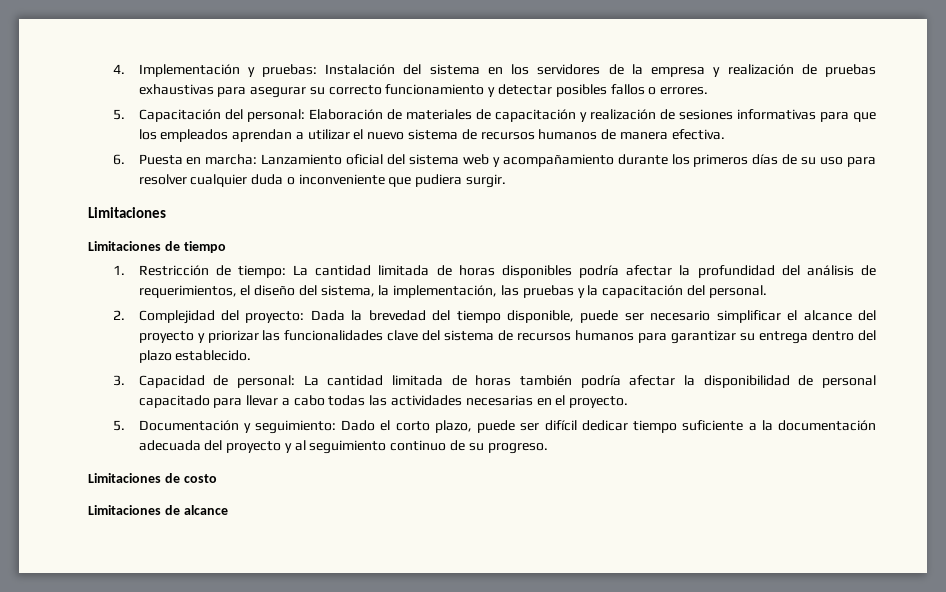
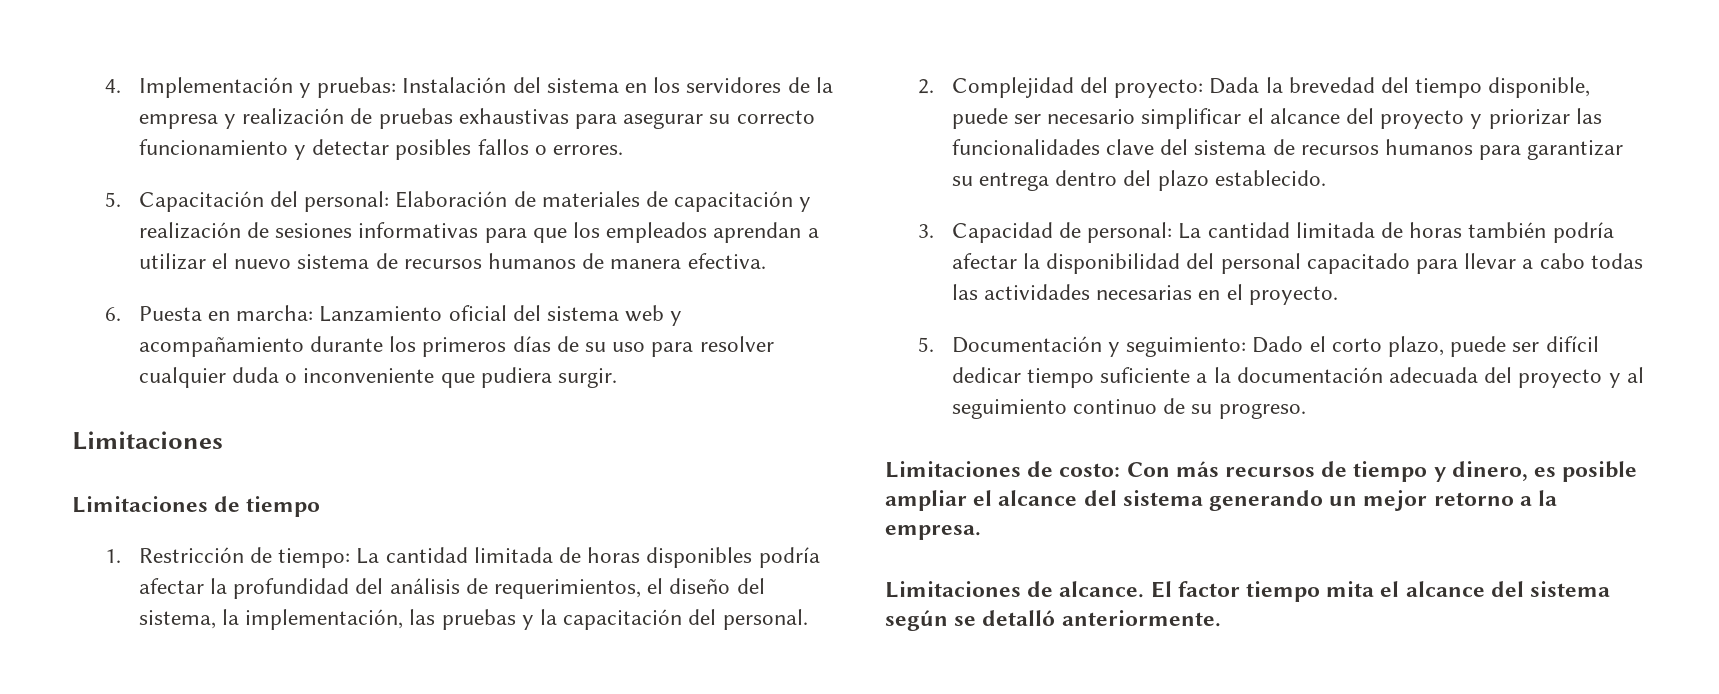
[798,375,814,386] de -> [1186,253,1215,269] del
[183,474,217,483] [88,505,228,515] costo // Limitaciones de alcance -> [1059,461,1638,482] [885,490,1558,511] [885,525,981,540] [885,581,1611,602] [885,610,1221,631] costo: Con más recursos de tiempo y dinero, es posible ampliar el alcance del sistema generando un mejor retorno a la empresa. // Limitaciones de alcance. El factor tiempo mita el alcance del sistema según se detalló anteriormente.

